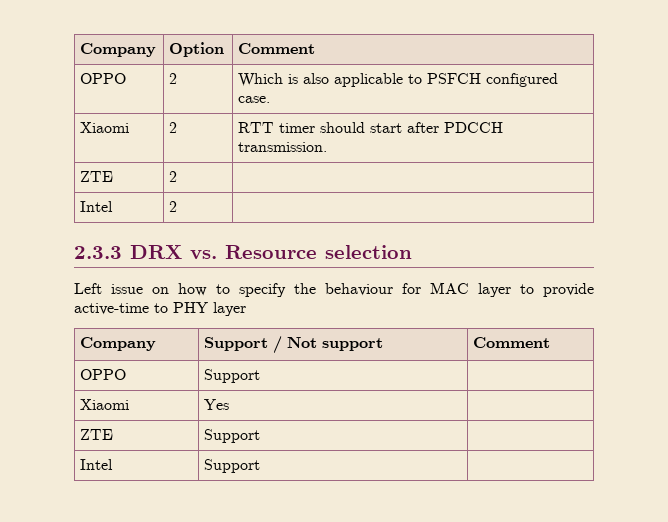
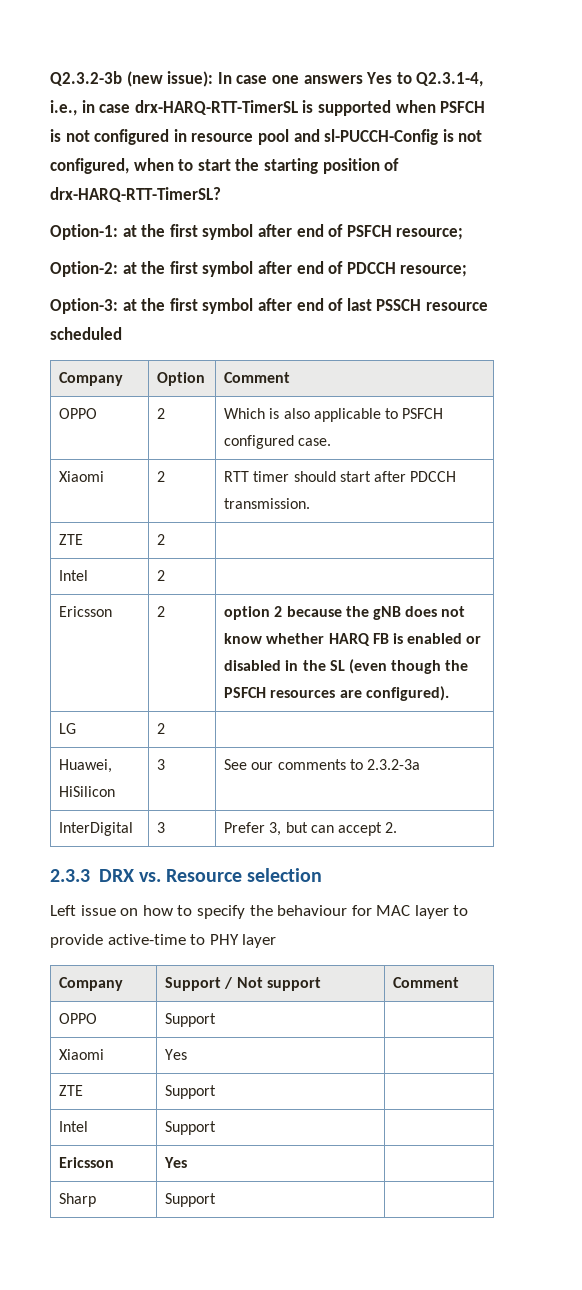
(80, 50) none -> [50,71,484,87] [50,100,486,116] [50,129,483,145] [50,158,400,174] [50,187,221,202] [50,224,464,240] [50,261,468,277] [50,298,488,314] [50,327,122,340] Q2.3.2-3b (new issue): In case one answers Yes to Q2.3.1-4, i.e., in case drx-HARQ-RTT-TimerSL is supported when PSFCH is not configured in resource pool and sl-PUCCH-Config is not configured, when to start the starting position of drx-HARQ-RTT-TimerSL? // Option-1: at the first symbol after end of PSFCH resource; // Option-2: at the first symbol after end of PDCCH resource; // Option-3: at the first symbol after end of last PSSCH resource scheduled //
(178, 206) none -> [59,606,113,617] [157,606,166,617] [224,606,466,620] [224,633,482,646] [224,659,469,674] [224,686,449,701] [59,723,77,734] [157,723,166,734] [59,759,113,773] [59,786,116,797] [157,759,166,770] [224,759,420,770] [59,822,134,836] [157,822,166,833] [224,822,398,836] // Ericsson | 2 | option 2 because the gNB does not know whether HARQ FB is enabled or disabled in the SL (even though the PSFCH resources are configured). // LG | 2 | // Huawei, HiSilicon | 3 | See our comments to 2.3.2-3a // InterDigital | 3 | Prefer 3, but can accept 2.
(261, 466) none -> [59,1157,115,1168] [164,1157,188,1168] [59,1193,97,1207] [165,1193,217,1207] // Ericsson | Yes | // Sharp | Support |

